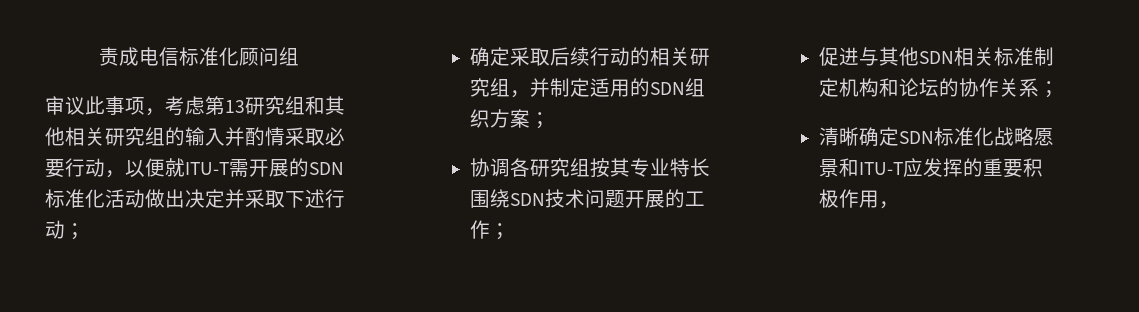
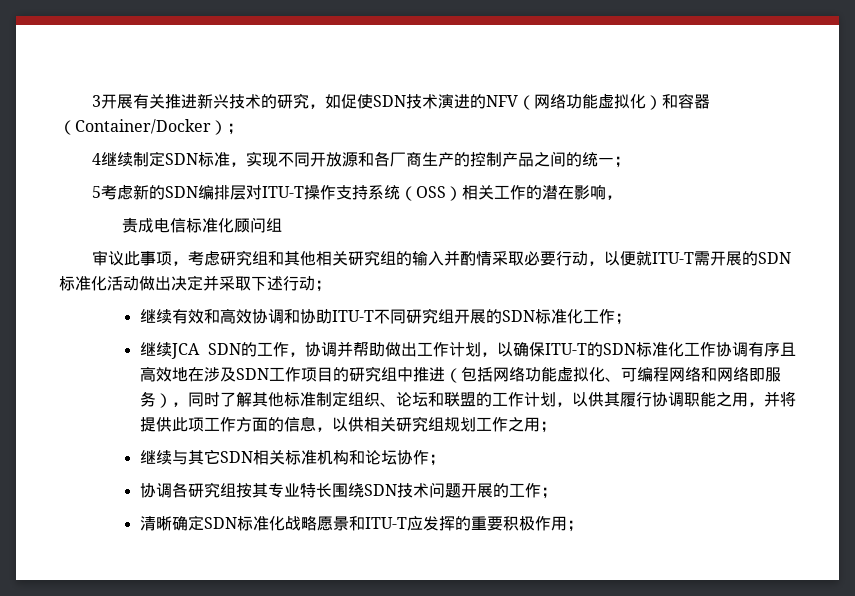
(99, 56) none -> [92,93,711,110] [59,119,243,135] [92,151,631,168] [92,184,623,201] 3开展有关推进新兴技术的研究，如促使SDN技术演进的NFV（网络功能虚拟化）和容器（Container/Docker）； // 4继续制定SDN标准，实现不同开放源和各厂商生产的控制产品之间的统一； // 5考虑新的SDN编排层对ITU-T操作支持系统（OSS）相关工作的潜在影响， //
[205,96,245,115] 第13 -> (221, 258) none
[469,47,710,67] [469,78,705,98] [469,109,530,128] 确定采取后续行动的相关研究组，并制定适用的SDN组织方案 -> [139,308,631,325] [139,341,796,359] [139,366,781,383] [139,391,796,408] [139,416,556,433] [139,449,429,465] 继续有效和高效协调和协助ITU-T不同研究组开展的SDN标准化工作； // 继续JCA SDN的工作，协调并帮助做出工作计划，以确保ITU-T的SDN标准化工作协调有序且高效地在涉及SDN工作项目的研究组中推进（包括网络功能虚拟化、可编程网络和网络即服务），同时了解其他标准制定组织、论坛和联盟的工作计划，以供其履行协调职能之用，并将提供此项工作方面的信息，以供相关研究组规划工作之用； // 继续与其它SDN相关标准机构和论坛协作
[818,47,1054,66] [818,78,1059,98] // 促进与其他SDN相关标准制定机构和论坛的协作关系； -> (557, 493) none
[878,201,899,209] ， -> [566,520,583,532] ；

